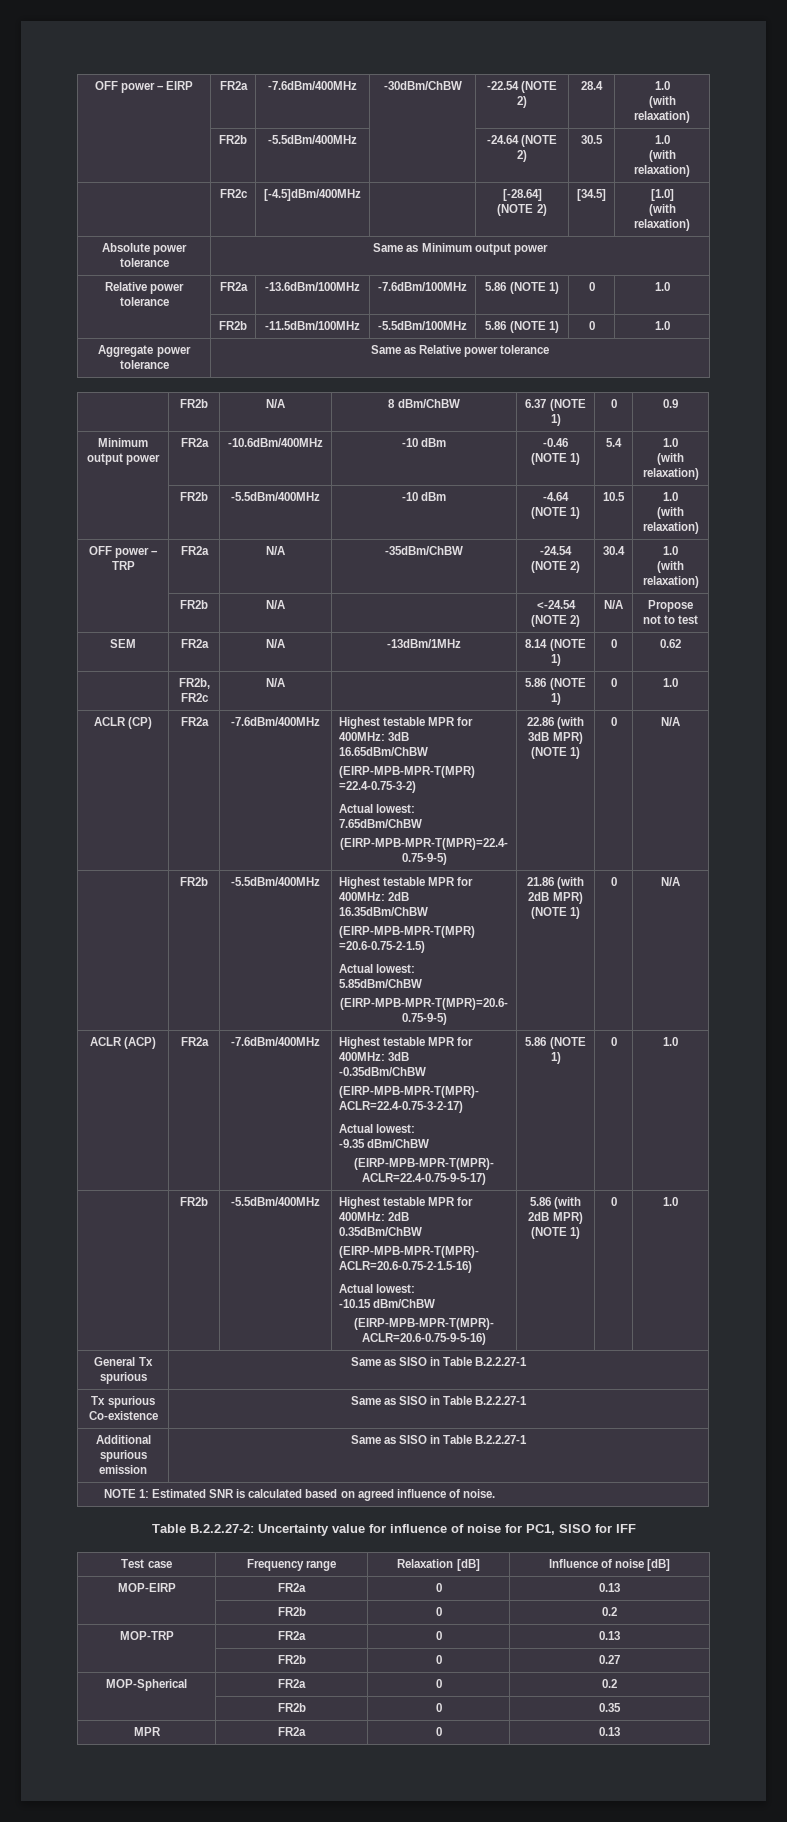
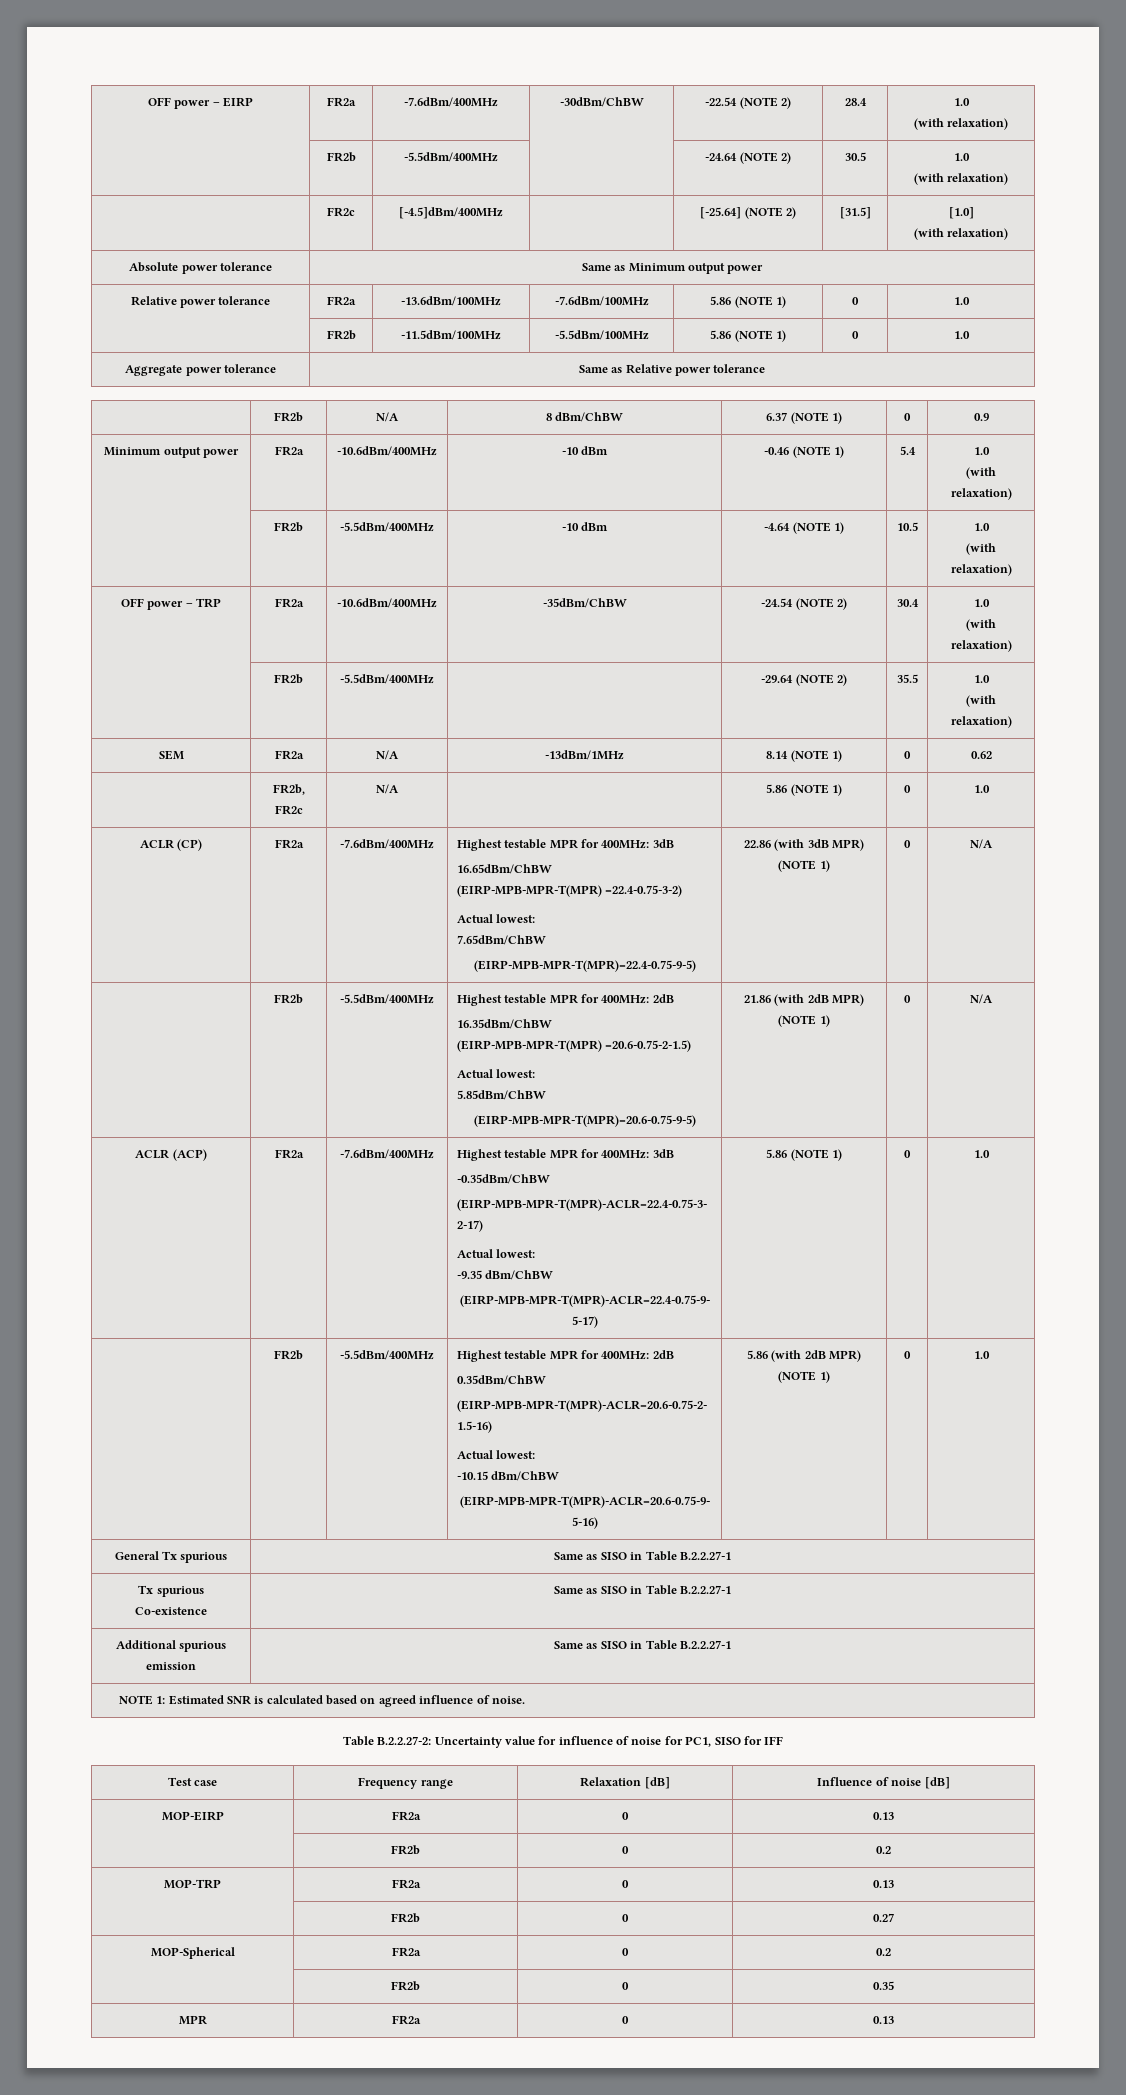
[502,189,542,201] [497,204,547,216] [577,189,606,201] [-28.64] (NOTE 2) | [34.5] -> [700,207,796,219] [839,207,871,219] [-25.64] (NOTE 2) | [31.5]
[266,546,285,555] N/A -> [337,598,437,608] -10.6dBm/400MHz
[266,600,285,609] [536,600,576,609] [530,615,581,627] [604,600,623,609] [648,600,693,612] [642,615,699,624] N/A | | <-24.54 (NOTE 2) | N/A | Propose not to test -> [340,674,434,684] [761,674,847,686] [896,674,918,683] [973,675,990,683] [966,695,996,707] [950,716,1012,728] -5.5dBm/400MHz | | -29.64 (NOTE 2) | 35.5 | 1.0 // (with relaxation)

